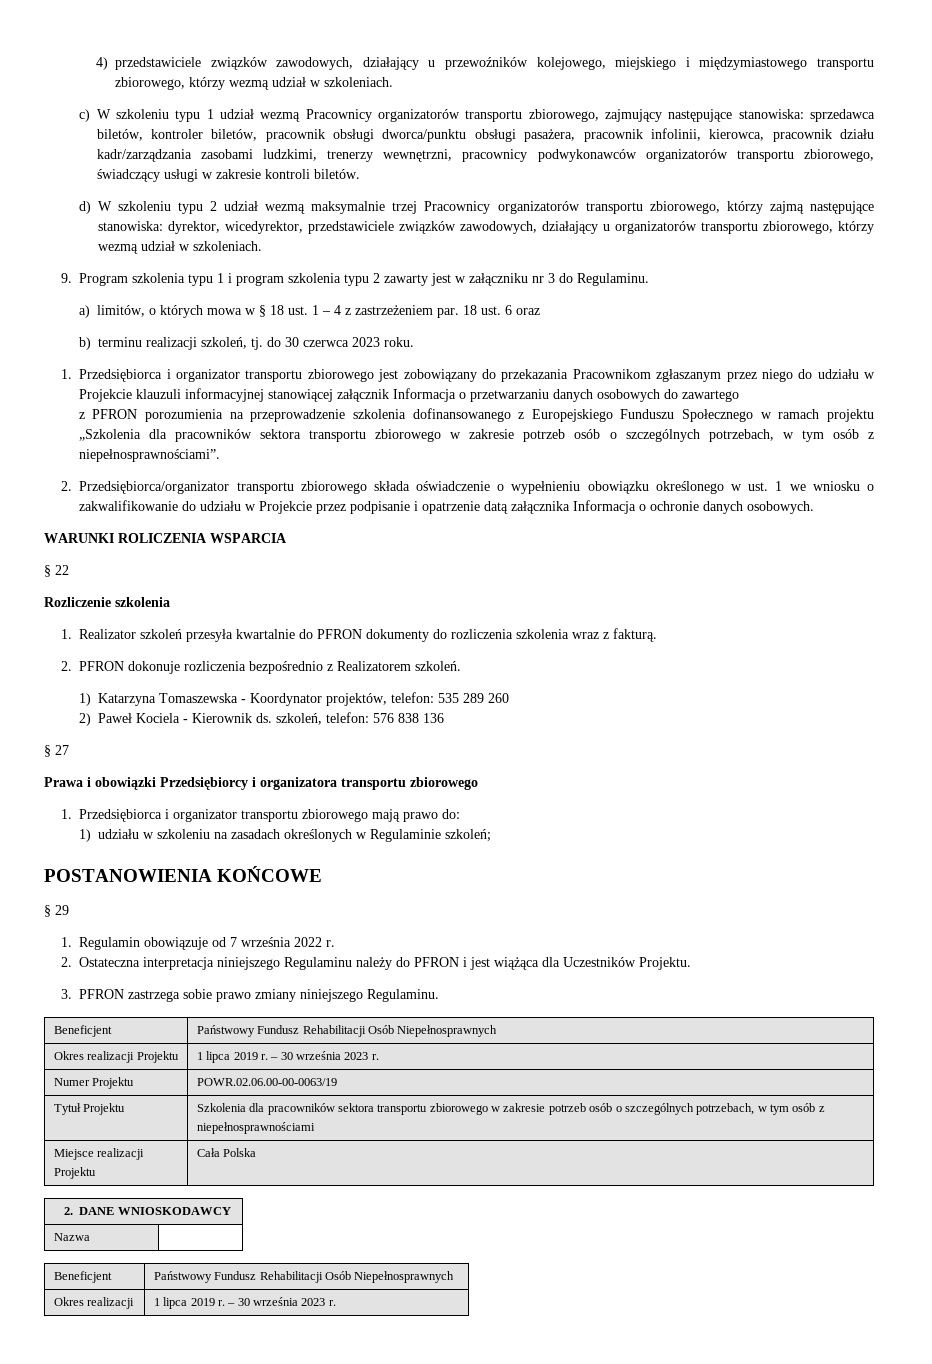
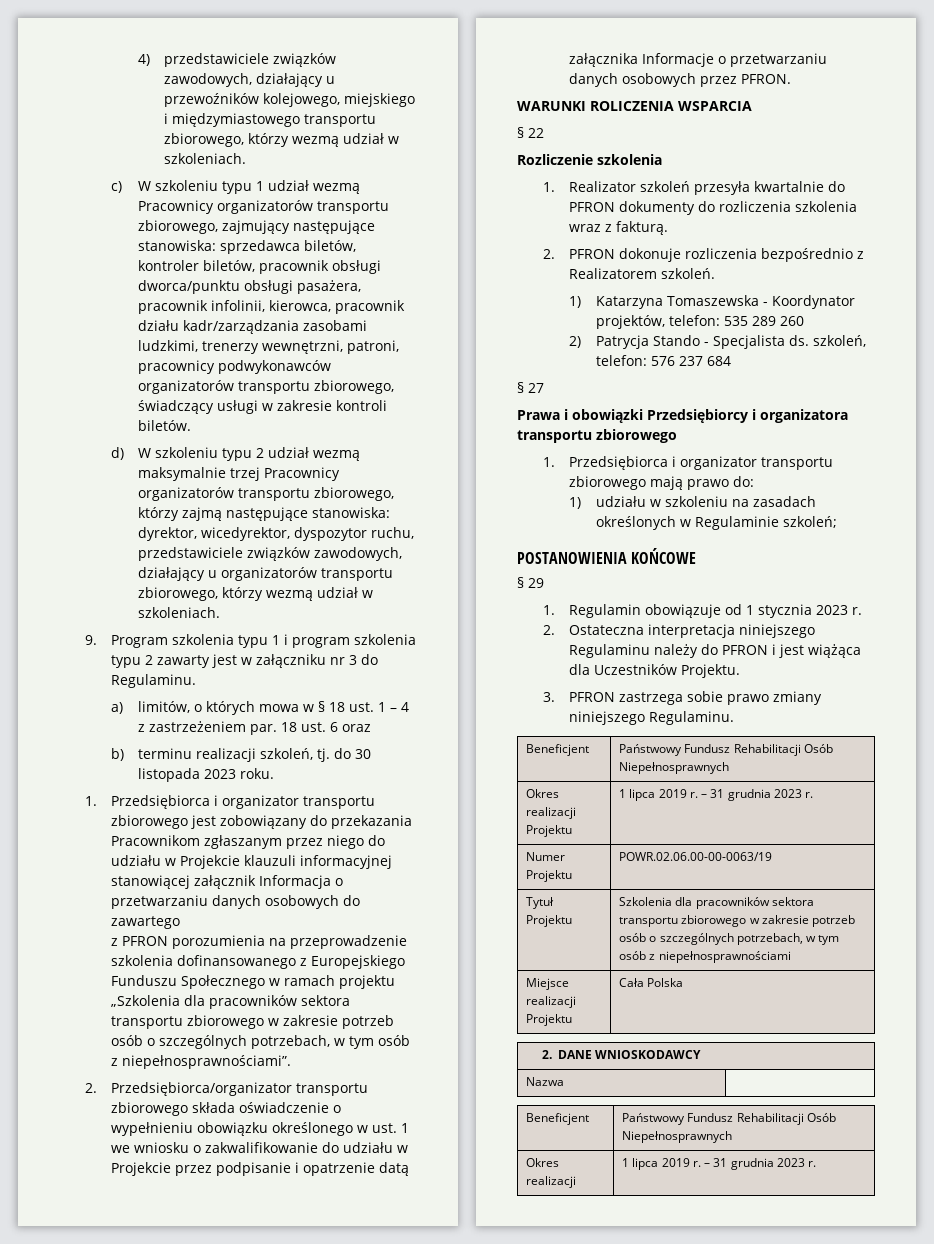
(453, 155) none -> [346,340,399,354] patroni,
(303, 227) none -> [293,527,414,541] dyspozytor ruchu,
[302,340,349,347] czerwca -> [137,768,200,782] listopada
[573,500,815,514] Informacja o ochronie danych osobowych. -> [642,53,828,67] [569,73,792,87] Informacje o przetwarzaniu danych osobowych przez PFRON.
[97,713,252,723] Paweł Kociela - Kierownik -> [595,335,785,349] Patrycja Stando - Specjalista
[397,713,444,723] 838 136 -> [678,356,731,366] 237 684
[230,937,323,947] 7 września 2022 -> [746,604,849,618] 1 stycznia 2023
[280,1051,342,1060] 30 września -> [710,789,771,801] 31 grudnia
[237,1297,299,1306] 30 września -> [713,1158,774,1170] 31 grudnia

